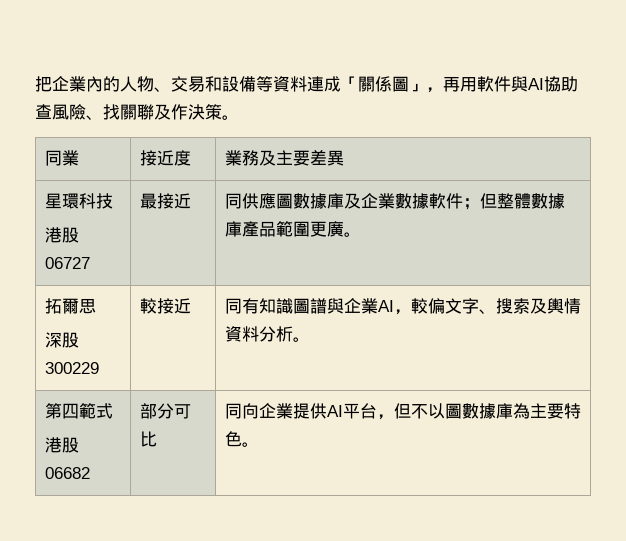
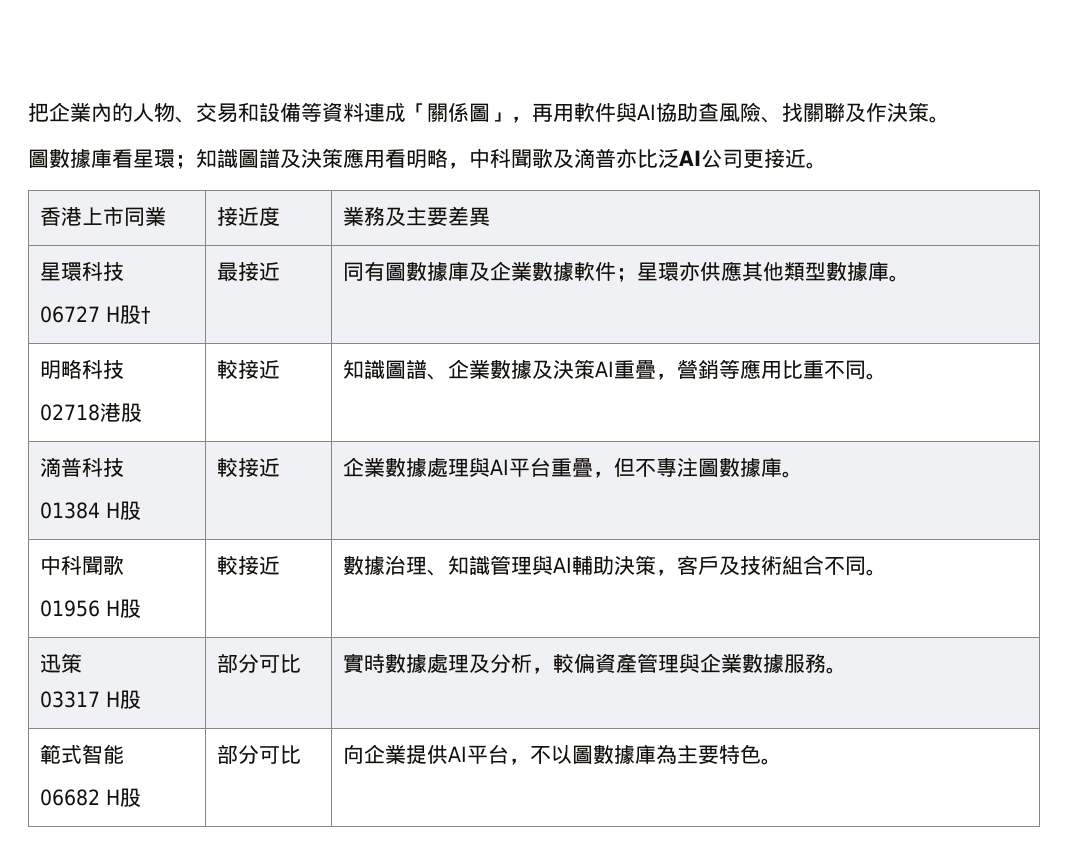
(239, 117) // -> [28,148,827,169] [39,206,124,226] // 圖數據庫看星環；知識圖譜及決策應用看明略，中科聞歌及滴普亦比泛AI公司更接近。 // 香港上市
[44,227,79,243] [44,257,90,269] 港股06727 -> [39,305,150,325] 06727 H股†
[241,193,276,209] 供應 -> [363,261,385,281] 有
[479,193,565,209] [224,221,361,237] [44,298,96,314] [44,332,79,348] [44,362,99,374] [139,298,191,314] [224,298,581,315] [224,326,310,342] [44,403,113,419] [44,437,79,453] [44,467,90,479] [139,403,191,419] [139,431,157,447] [224,403,242,419] 但整體數據庫產品範圍更廣。 // 拓爾思 // 深股300229 | 較接近 | 同有知識圖譜與企業AI，較偏文字、搜索及輿情資料分析。 // 第四範式 // 港股06682 | 部分可比 | 同 -> [636,261,910,282] [39,359,124,379] [39,403,142,422] [216,360,280,379] [342,359,887,380] [39,457,124,477] [39,501,141,520] [216,458,280,477] [342,457,803,478] [39,555,124,576] [39,599,141,618] [216,556,280,575] [342,555,887,576] [39,653,82,673] [39,690,141,709] [216,653,301,673] [342,653,847,674] [39,744,124,764] [39,788,141,807] [216,744,301,764] 星環亦供應其他類型數據庫。 // 明略科技 // 02718港股 | 較接近 | 知識圖譜、企業數據及決策AI重疊，營銷等應用比重不同。 // 滴普科技 // 01384 H股 | 較接近 | 企業數據處理與AI平台重疊，但不專注圖數據庫。 // 中科聞歌 // 01956 H股 | 較接近 | 數據治理、知識管理與AI輔助決策，客戶及技術組合不同。 // 迅策 // 03317 H股 | 部分可比 | 實時數據處理及分析，較偏資產管理與企業數據服務。 // 範式智能 // 06682 H股 | 部分可比 |
[393,403,411,419] 但 -> (530, 761) none

